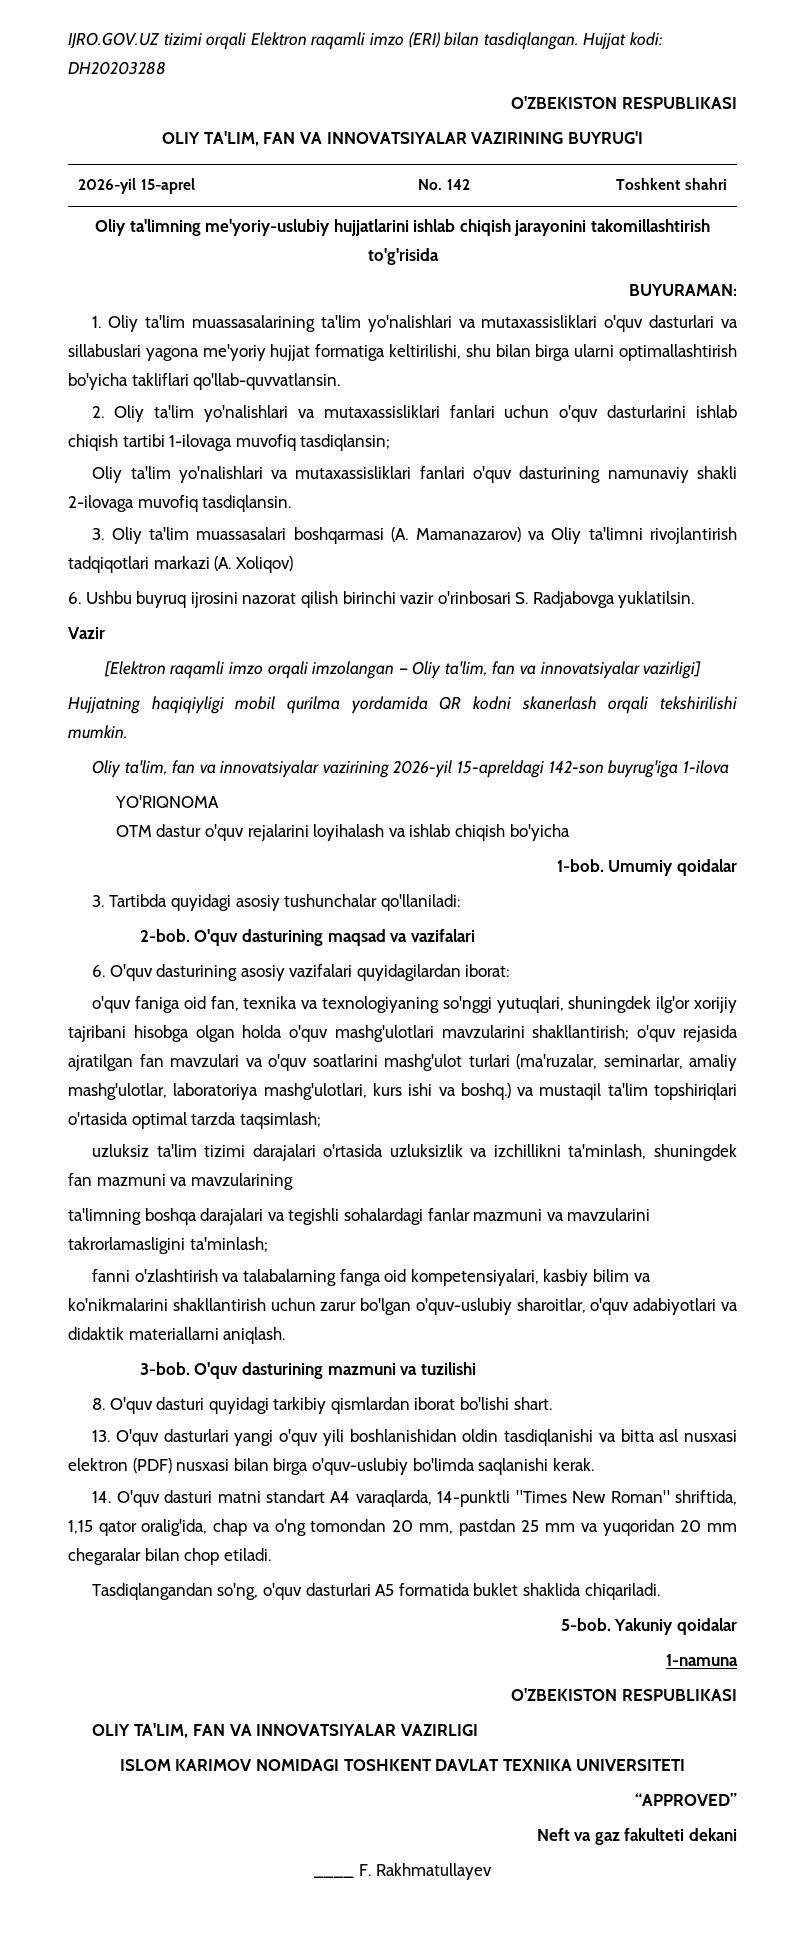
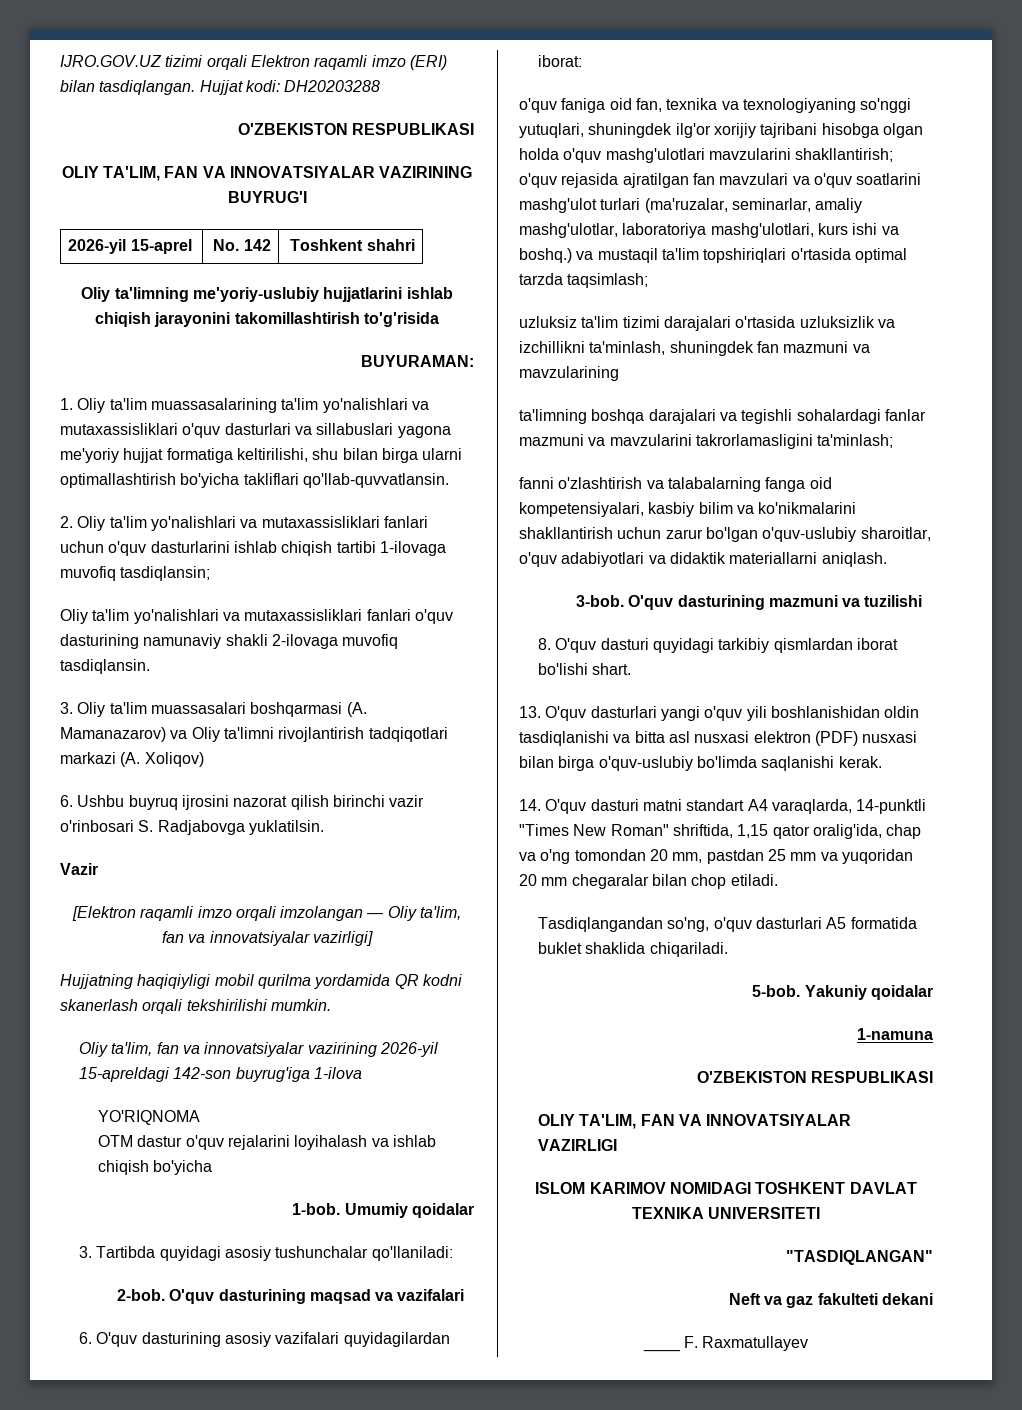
[635,1793,737,1806] “APPROVED” -> [786,1250,933,1265] "TASDIQLANGAN"
[375,1863,492,1880] Rakhmatullayev -> [702,1336,809,1351] Raxmatullayev

